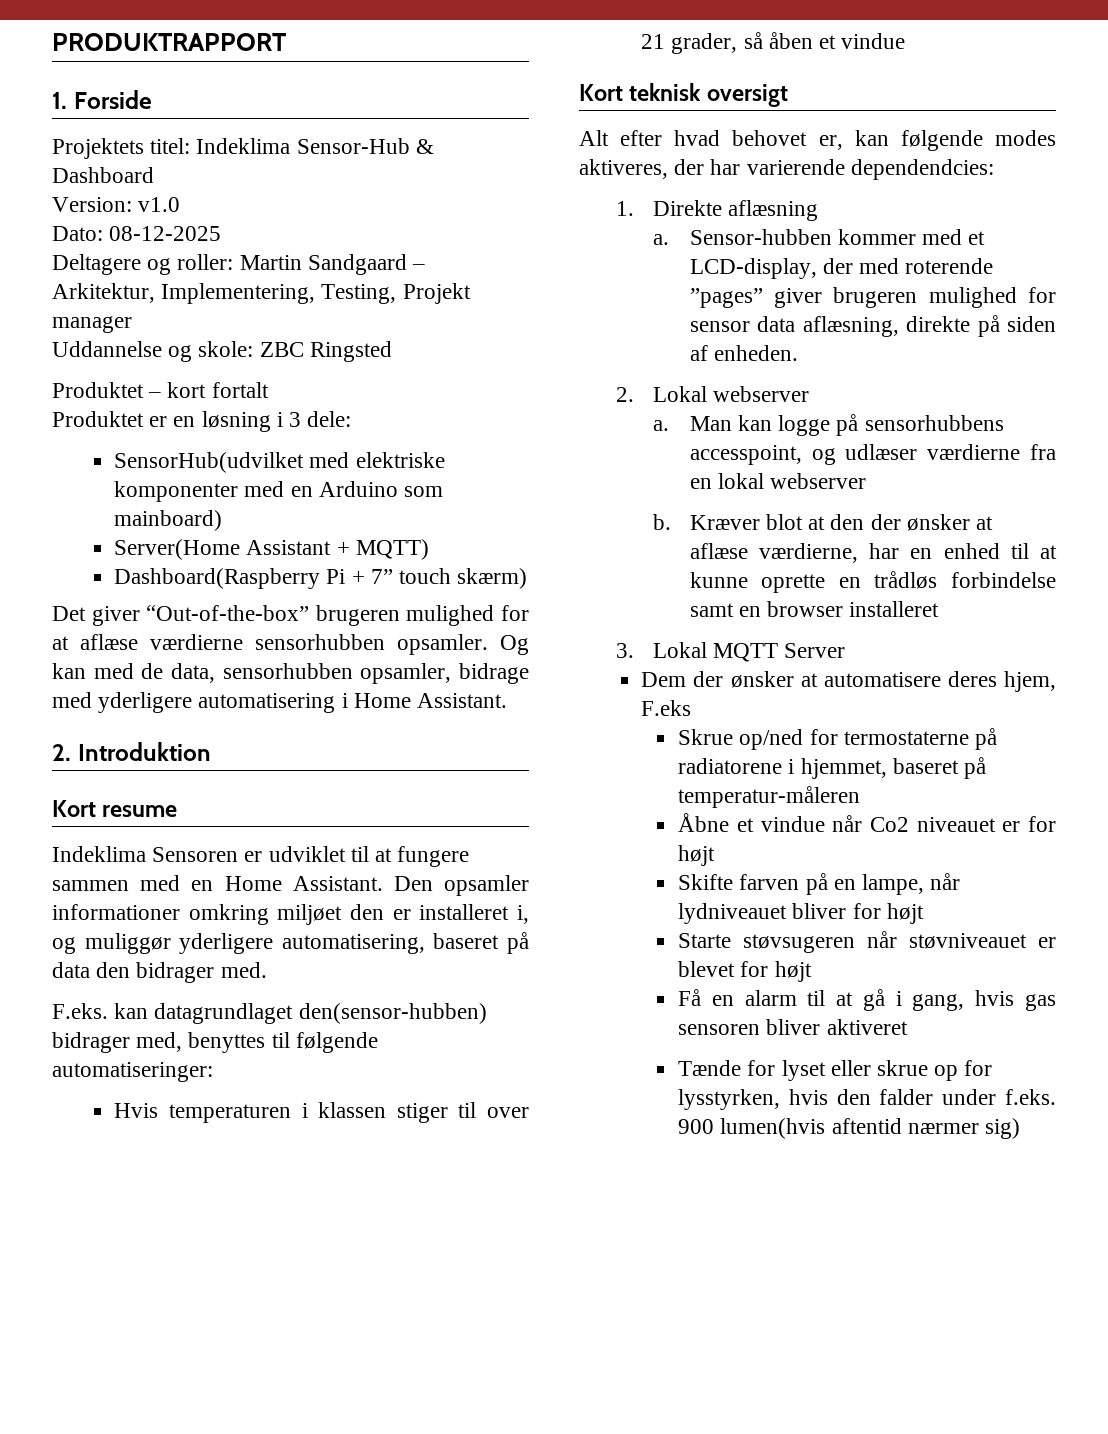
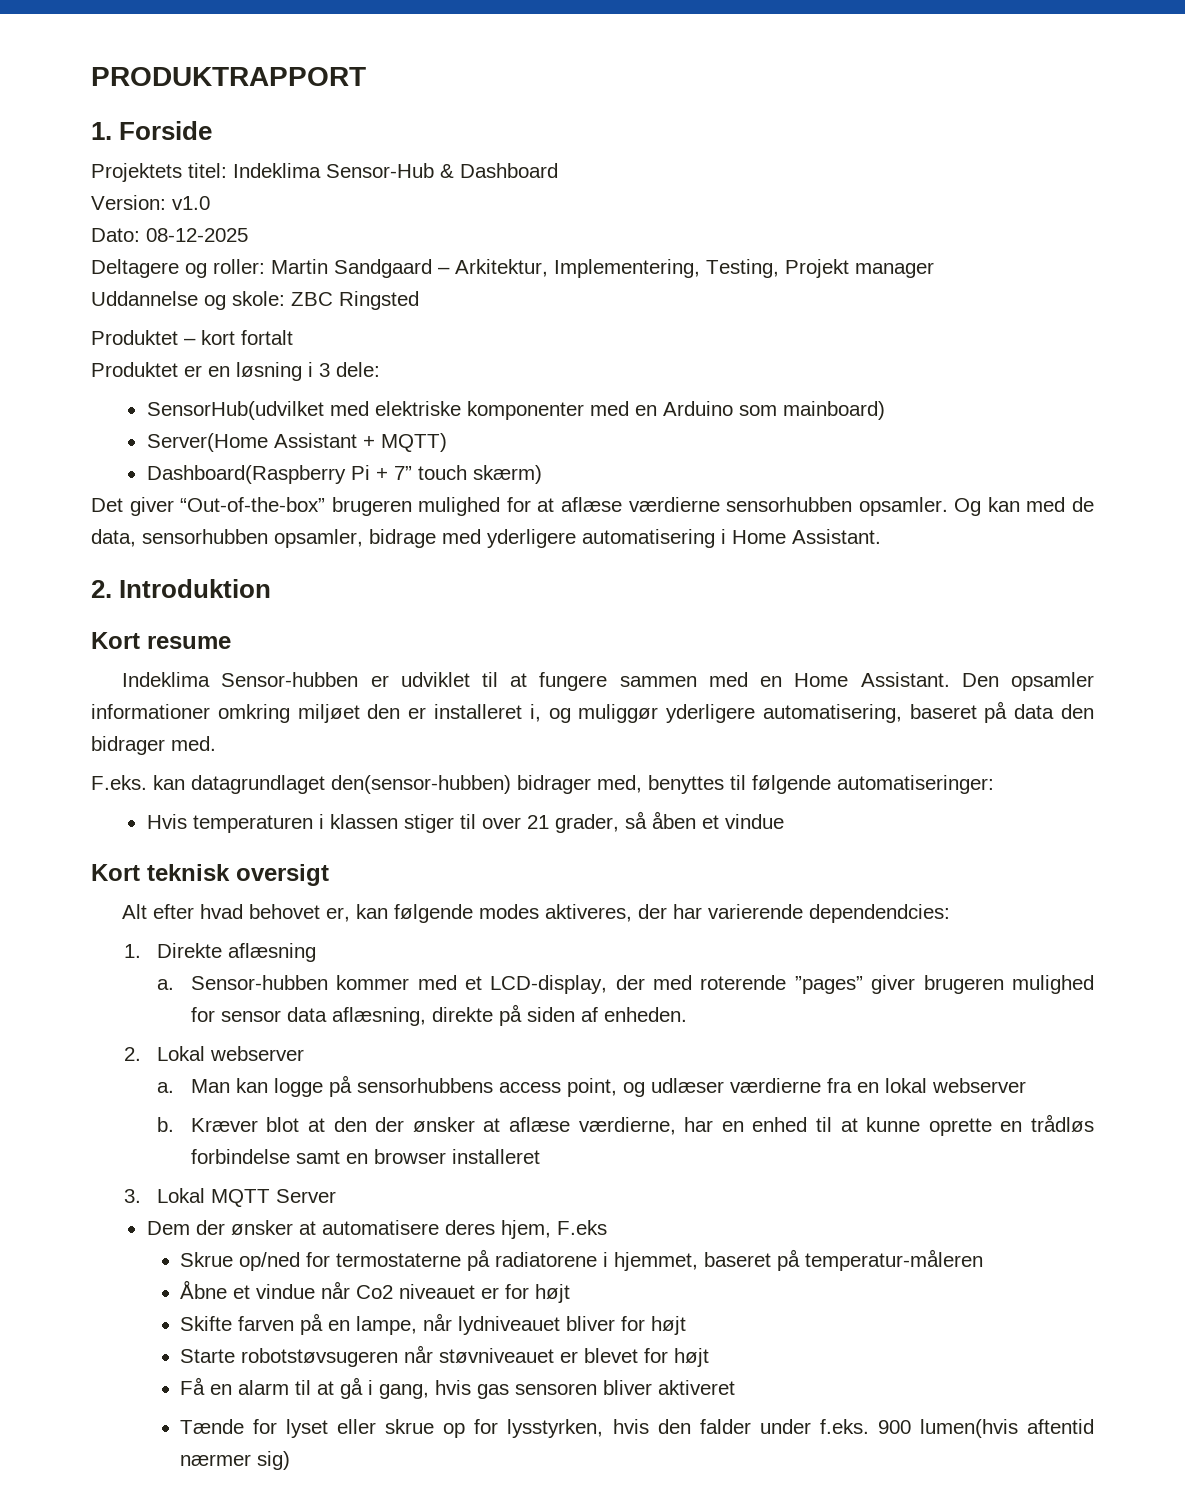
[152,847,239,862] Sensoren -> [221,672,359,687] Sensor-hubben
[689,445,802,465] accesspoint, -> [498,1078,617,1097] access point,
[743,934,856,953] støvsugeren -> [241,1348,399,1367] robotstøvsugeren

